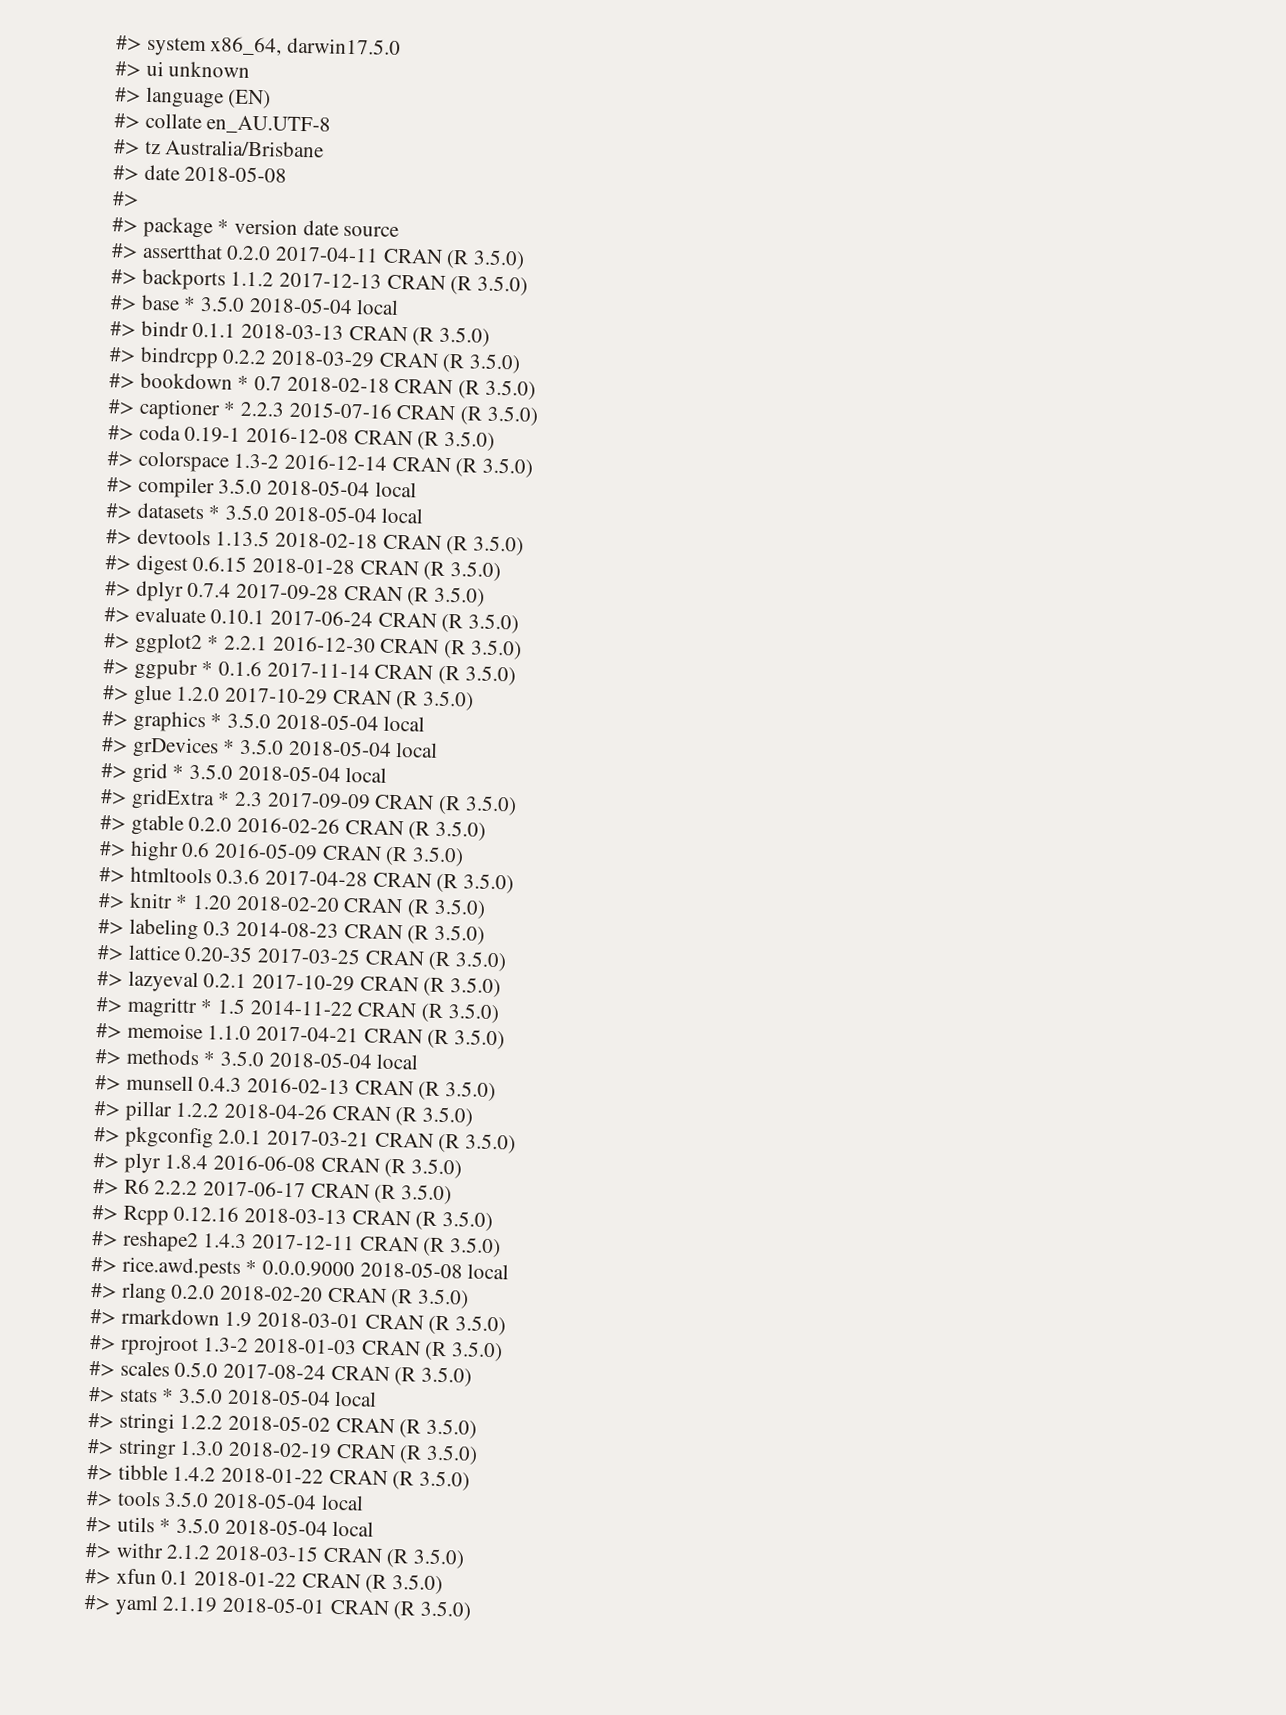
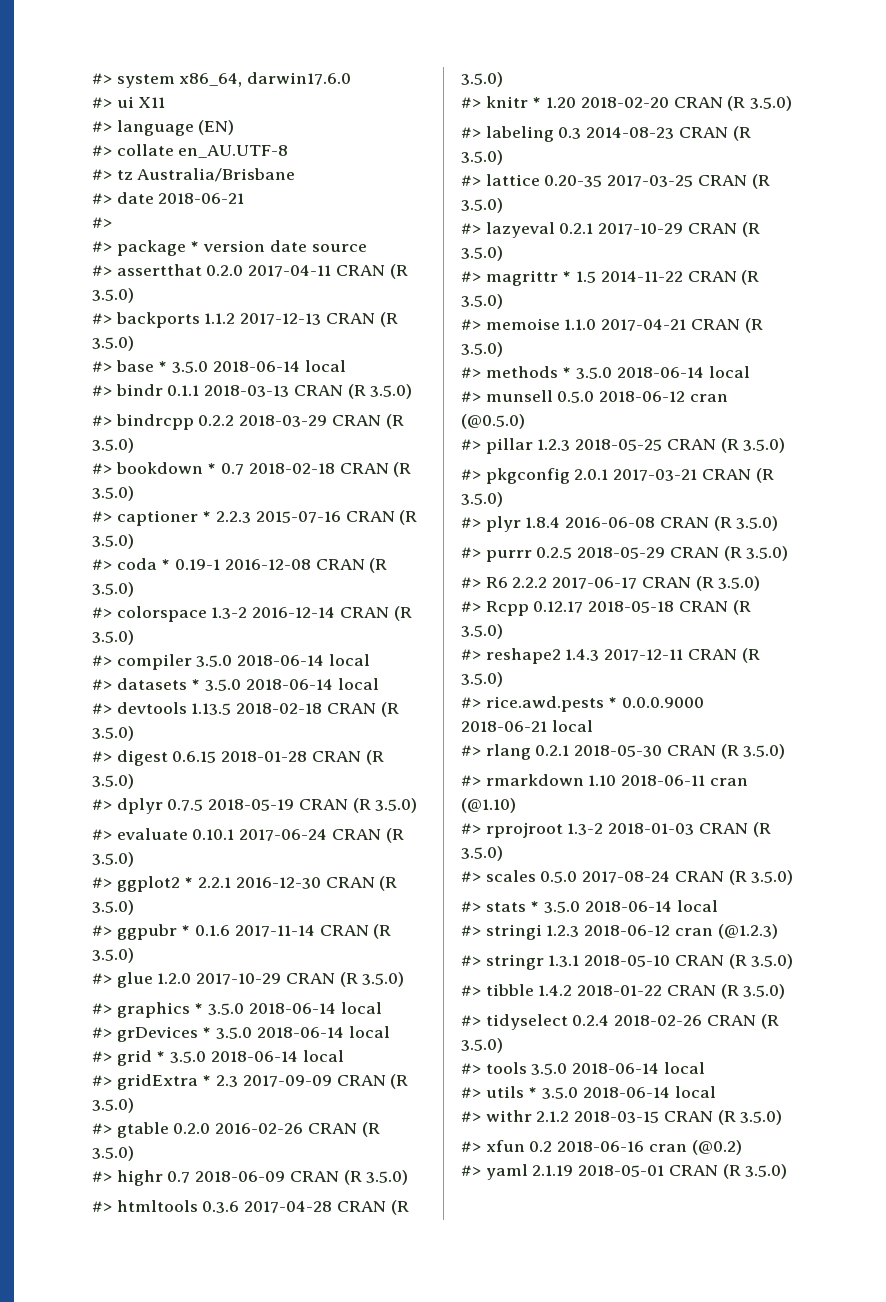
[287,37,402,55] darwin17.5.0 -> [247,72,352,85] darwin17.6.0
[168,61,251,78] unknown -> [138,97,166,108] X11
[184,165,288,183] 2018-05-08 -> [158,193,245,204] 2018-06-21
[248,296,353,315] 2018-05-04 -> [212,361,300,372] 2018-06-14
(181, 432) none -> [161,559,171,570] *
[267,479,371,497] 2018-05-04 -> [237,655,325,666] 2018-06-14
[273,505,377,523] 2018-05-04 -> [245,679,333,690] 2018-06-14
[187,582,340,601] 0.7.4 2017-09-28 -> [167,799,295,811] 0.7.5 2018-05-19
[275,713,379,731] 2018-05-04 -> [248,1003,336,1014] 2018-06-14
[287,739,392,757] 2018-05-04 -> [256,1027,344,1038] 2018-06-14
[237,764,341,782] 2018-05-04 -> [210,1051,298,1062] 2018-06-14
[181,841,319,861] 0.6 2016-05-09 -> [167,1171,286,1183] 0.7 2018-06-09
[268,1051,373,1069] 2018-05-04 -> [616,367,704,378] 2018-06-14
[198,1077,497,1102] 0.4.3 2016-02-13 CRAN (R 3.5.0) -> [557,391,728,403] [461,414,525,429] 0.5.0 2018-06-12 cran (@0.5.0)
[175,1102,328,1120] 1.2.2 2018-04-26 -> [537,439,663,451] 1.2.3 2018-05-25
(463, 1168) none -> [461,546,789,562] // #> purrr 0.2.5 2018-05-29 CRAN (R 3.5.0)
[173,1205,348,1225] 0.12.16 2018-03-13 -> [533,601,675,613] 0.12.17 2018-05-18
[359,1261,463,1279] 2018-05-08 -> [461,721,547,732] 2018-06-21
[171,1284,324,1302] 0.2.0 2018-02-20 -> [535,745,663,757] 0.2.1 2018-05-30
[224,1311,507,1336] 1.9 2018-03-01 CRAN (R 3.5.0) -> [588,775,748,786] [461,798,516,813] 1.10 2018-06-11 cran (@1.10)
[226,1388,331,1406] 2018-05-04 -> [584,901,672,912] 2018-06-14
[179,1414,478,1439] 1.2.2 2018-05-02 CRAN (R 3.5.0) -> [546,924,778,939] 1.2.3 2018-06-12 cran (@1.2.3)
[179,1440,333,1459] 1.3.0 2018-02-19 -> [548,955,671,967] 1.3.1 2018-05-10
(471, 1480) none -> [461,1014,779,1030] [461,1038,503,1053] // #> tidyselect 0.2.4 2018-02-26 CRAN (R 3.5.0)
[213,1492,318,1510] 2018-05-04 -> [572,1063,660,1074] 2018-06-14
[224,1518,328,1536] 2018-05-04 -> [582,1087,670,1098] 2018-06-14
[161,1570,444,1595] 0.1 2018-01-22 CRAN (R 3.5.0) -> [529,1140,742,1155] 0.2 2018-06-16 cran (@0.2)

